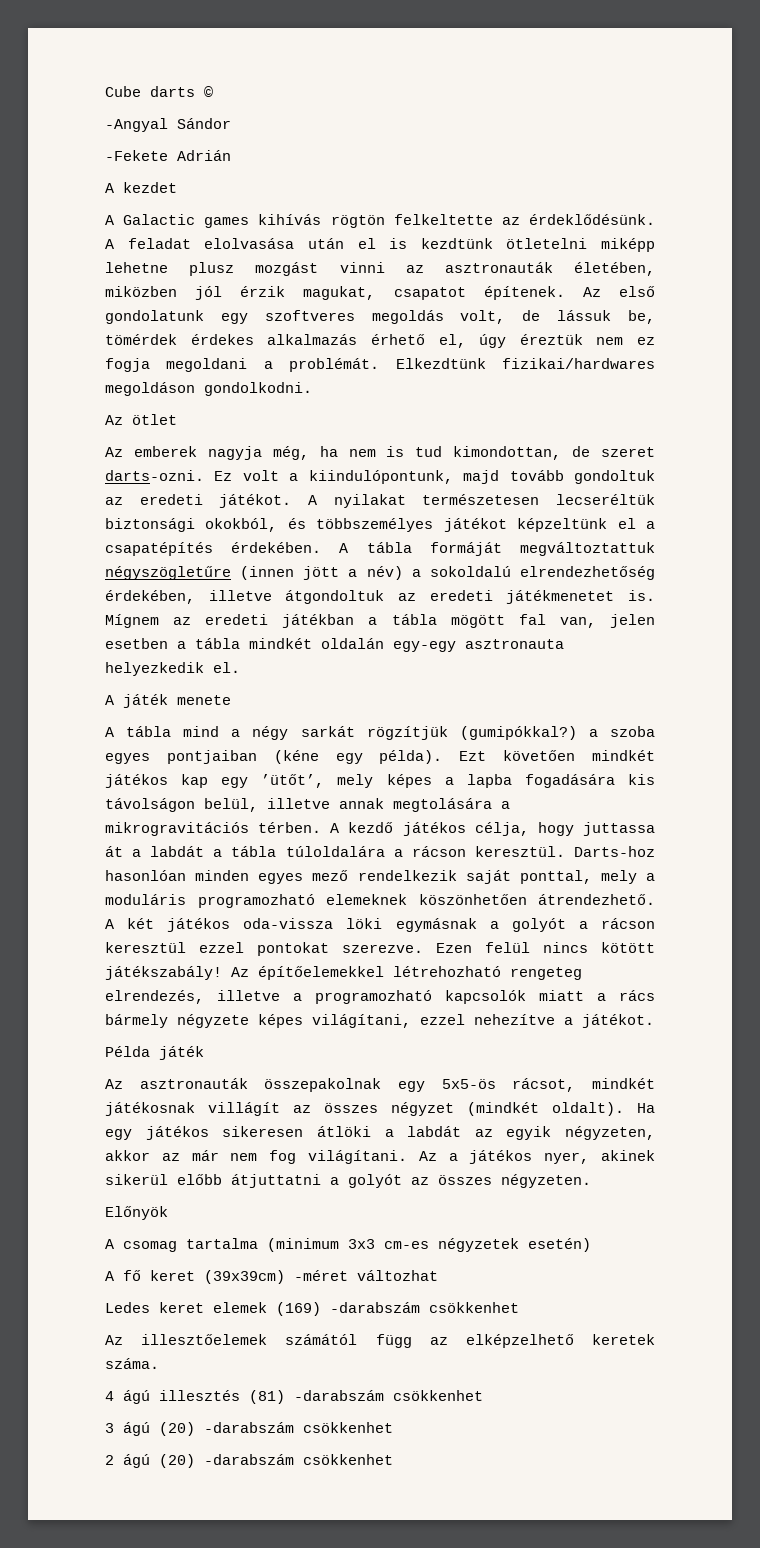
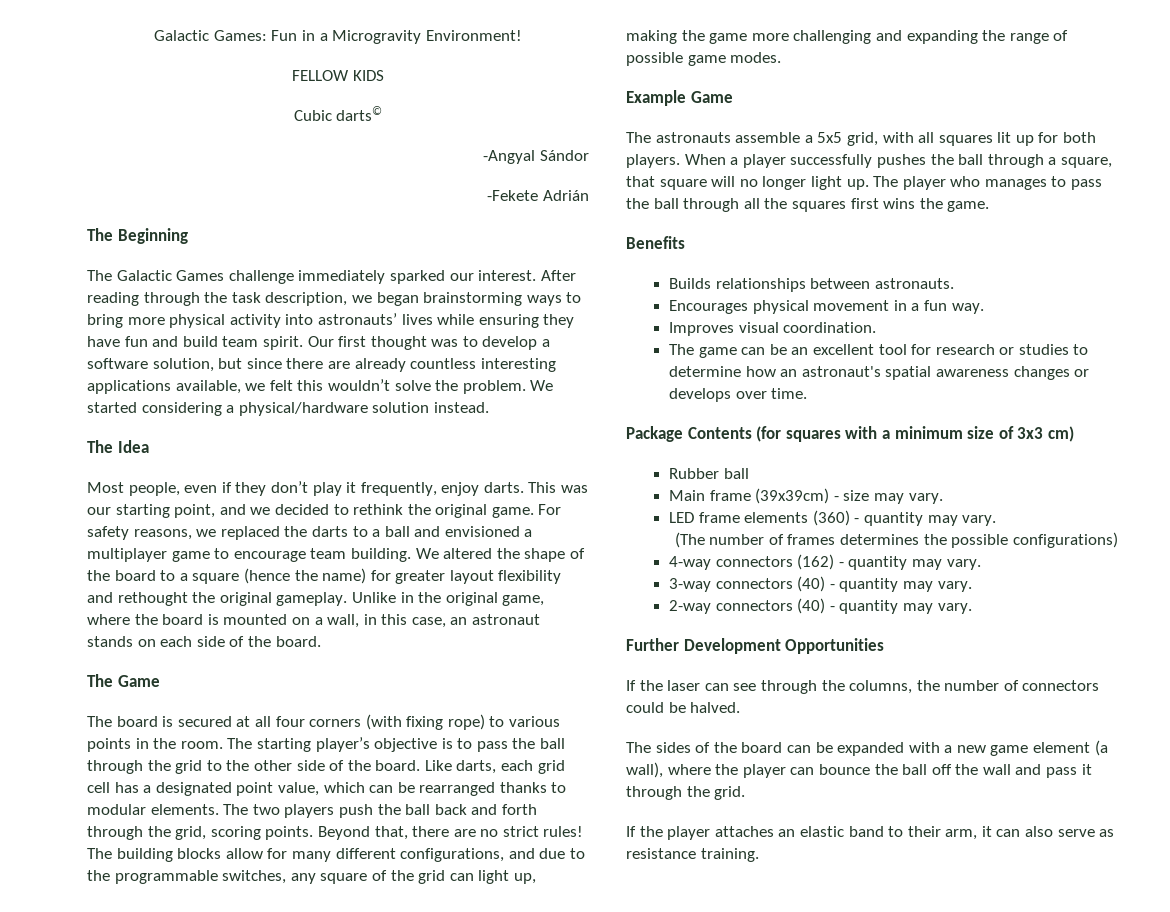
[105,86,213,97] [105,118,231,132] [105,150,231,161] [105,182,177,193] [105,214,655,228] [105,238,655,252] [105,262,655,276] [105,286,656,300] [105,310,655,324] [105,334,655,348] [105,358,655,372] [105,382,312,396] [105,414,177,425] [105,446,655,460] [105,470,655,484] [105,494,655,508] [105,518,655,532] [105,542,655,556] [105,566,655,580] [105,590,656,604] [105,614,655,628] [105,638,564,652] [105,662,240,676] [105,694,231,708] [105,726,655,740] [105,750,655,764] [105,774,655,788] [105,798,510,812] [105,822,656,836] [105,846,655,857] [105,870,655,884] [105,894,655,908] [105,918,655,932] [105,942,655,956] [105,966,582,980] [105,990,655,1004] [105,1014,654,1028] [105,1046,204,1060] [105,1078,656,1092] [105,1102,655,1116] [105,1126,655,1140] [105,1150,655,1164] [105,1174,591,1188] [105,1206,168,1220] [105,1238,591,1252] [105,1270,438,1284] [105,1302,519,1316] [105,1334,655,1348] [105,1358,159,1369] [105,1390,483,1404] [105,1422,393,1436] [105,1454,393,1468] Cube darts © // -Angyal Sándor // -Fekete Adrián // A kezdet // A Galactic games kihívás rögtön felkeltette az érdeklődésünk. A feladat elolvasása után el is kezdtünk ötletelni miképp lehetne plusz mozgást vinni az asztronauták életében, miközben jól érzik magukat, csapatot építenek. Az első gondolatunk egy szoftveres megoldás volt, de lássuk be, tömérdek érdekes alkalmazás érhető el, úgy éreztük nem ez fogja megoldani a problémát. Elkezdtünk fizikai/hardwares megoldáson gondolkodni. // Az ötlet // Az emberek nagyja még, ha nem is tud kimondottan, de szeret darts-ozni. Ez volt a kiindulópontunk, majd tovább gondoltuk az eredeti játékot. A nyilakat természetesen lecseréltük biztonsági okokból, és többszemélyes játékot képzeltünk el a csapatépítés érdekében. A tábla formáját megváltoztattuk négyszögletűre (innen jött a név) a sokoldalú elrendezhetőség érdekében, illetve átgondoltuk az eredeti játékmenetet is. Mígnem az eredeti játékban a tábla mögött fal van, jelen esetben a tábla mindkét oldalán egy-egy asztronauta helyezkedik el. // A játék menete // A tábla mind a négy sarkát rögzítjük (gumipókkal?) a szoba egyes pontjaiban (kéne egy példa). Ezt követően mindkét játékos kap egy ’ütőt’, mely képes a lapba fogadására kis távolságon belül, illetve annak megtolására a mikrogravitációs térben. A kezdő játékos célja, hogy juttassa át a labdát a tábla túloldalára a rácson keresztül. Darts-hoz hasonlóan minden egyes mező rendelkezik saját ponttal, mely a moduláris programozható elemeknek köszönhetően átrendezhető. A két játékos oda-vissza löki egymásnak a golyót a rácson keresztül ezzel pontokat szerezve. Ezen felül nincs kötött játékszabály! Az építőelemekkel létrehozható rengeteg elrendezés, illetve a programozható kapcsolók miatt a rács bármely négyzete képes világítani, ezzel nehezítve a játékot. // Példa játék // Az asztronauták összepakolnak egy 5x5-ös rácsot, mindkét játékosnak villágít az összes négyzet (mindkét oldalt). Ha egy játékos sikeresen átlöki a labdát az egyik négyzeten, akkor az már nem fog világítani. Az a játékos nyer, akinek sikerül előbb átjuttatni a golyót az összes négyzeten. // Előnyök // A csomag tartalma (minimum 3x3 cm-es négyzetek esetén) // A fő keret (39x39cm) -méret változhat // Ledes keret elemek (169) -darabszám csökkenhet // Az illesztőelemek számától függ az elképzelhető keretek száma. // 4 ágú illesztés (81) -darabszám csökkenhet // 3 ágú (20) -darabszám csökkenhet // 2 ágú (20) -darabszám csökkenhet -> [154,30,522,44] [292,70,384,81] [293,106,383,121] [483,150,589,164] [487,190,589,201] [87,228,188,244] [87,270,576,284] [87,292,582,306] [87,313,575,328] [87,336,551,350] [87,358,556,372] [87,379,554,394] [87,402,489,416] [87,440,149,453] [87,481,589,496] [87,504,562,518] [87,526,533,540] [87,548,585,562] [87,568,562,584] [87,592,545,606] [87,614,541,628] [87,636,321,647] [87,674,160,687] [87,714,561,730] [87,737,566,752] [87,760,565,774] [87,782,567,796] [87,804,537,818] [87,826,584,840] [87,848,585,862] [87,870,536,884] [626,30,1069,44] [626,52,782,66] [626,90,733,106] [626,132,1097,146] [626,154,1112,168] [626,176,1103,190] [626,198,990,212] [626,236,685,249] [668,278,954,292] [668,300,984,314] [668,322,877,336] [668,344,1089,358] [668,366,1090,380] [668,388,808,402] [626,426,1074,442] [668,468,749,479] [668,488,943,504] [668,510,997,526] [674,532,1118,548] [668,554,981,570] [668,576,972,592] [668,598,972,614] [626,638,885,654] [626,680,1100,694] [626,702,741,713] [626,740,1108,756] [626,762,1092,778] [626,786,746,800] [626,826,1115,840] [626,848,759,862] Galactic Games: Fun in a Microgravity Environment! // FELLOW KIDS // Cubic darts© // -Angyal Sándor // -Fekete Adrián // The Beginning // The Galactic Games challenge immediately sparked our interest. After reading through the task description, we began brainstorming ways to bring more physical activity into astronauts’ lives while ensuring they have fun and build team spirit. Our first thought was to develop a software solution, but since there are already countless interesting applications available, we felt this wouldn’t solve the problem. We started considering a physical/hardware solution instead. // The Idea // Most people, even if they don’t play it frequently, enjoy darts. This was our starting point, and we decided to rethink the original game. For safety reasons, we replaced the darts to a ball and envisioned a multiplayer game to encourage team building. We altered the shape of the board to a square (hence the name) for greater layout flexibility and rethought the original gameplay. Unlike in the original game, where the board is mounted on a wall, in this case, an astronaut stands on each side of the board. // The Game // The board is secured at all four corners (with fixing rope) to various points in the room. The starting player’s objective is to pass the ball through the grid to the other side of the board. Like darts, each grid cell has a designated point value, which can be rearranged thanks to modular elements. The two players push the ball back and forth through the grid, scoring points. Beyond that, there are no strict rules! The building blocks allow for many different configurations, and due to the programmable switches, any square of the grid can light up, making the game more challenging and expanding the range of possible game modes. // Example Game // The astronauts assemble a 5x5 grid, with all squares lit up for both players. When a player successfully pushes the ball through a square, that square will no longer light up. The player who manages to pass the ball through all the squares first wins the game. // Benefits // Builds relationships between astronauts. // Encourages physical movement in a fun way. // Improves visual coordination. // The game can be an excellent tool for research or studies to determine how an astronaut's spatial awareness changes or develops over time. // Package Contents (for squares with a minimum size of 3x3 cm) // Rubber ball // Main frame (39x39cm) - size may vary. // LED frame elements (360) - quantity may vary. // (The number of frames determines the possible configurations) // 4-way connectors (162) - quantity may vary. // 3-way connectors (40) - quantity may vary. // 2-way connectors (40) - quantity may vary. // Further Development Opportunities // If the laser can see through the columns, the number of connectors could be halved. // The sides of the board can be expanded with a new game element (a wall), where the player can bounce the ball off the wall and pass it through the grid. // If the player attaches an elastic band to their arm, it can also serve as resistance training.

